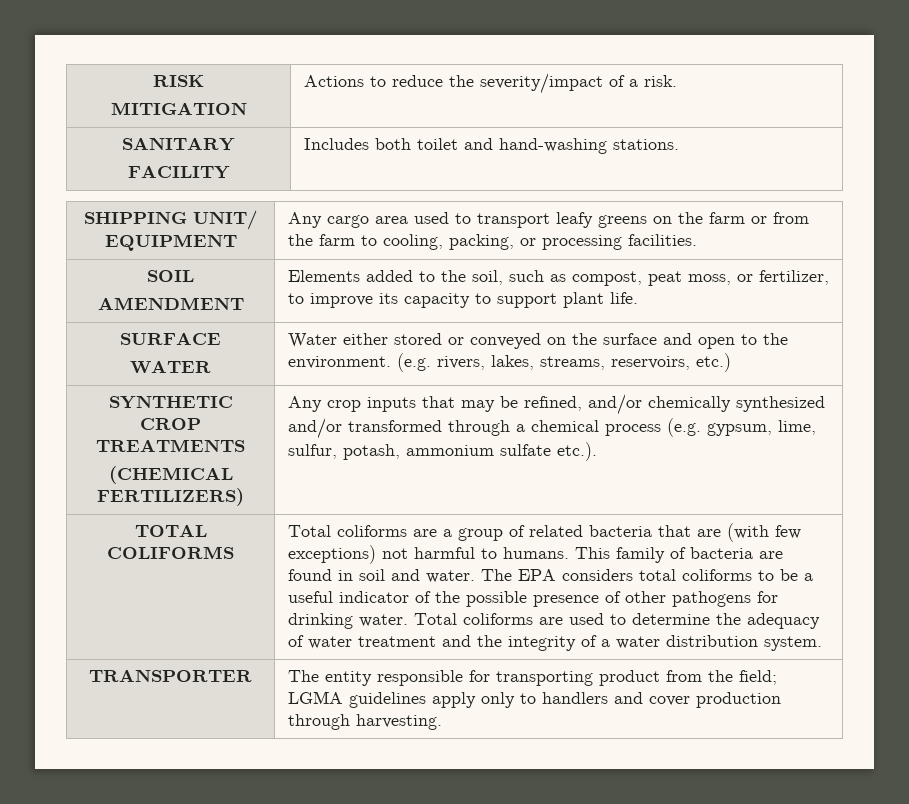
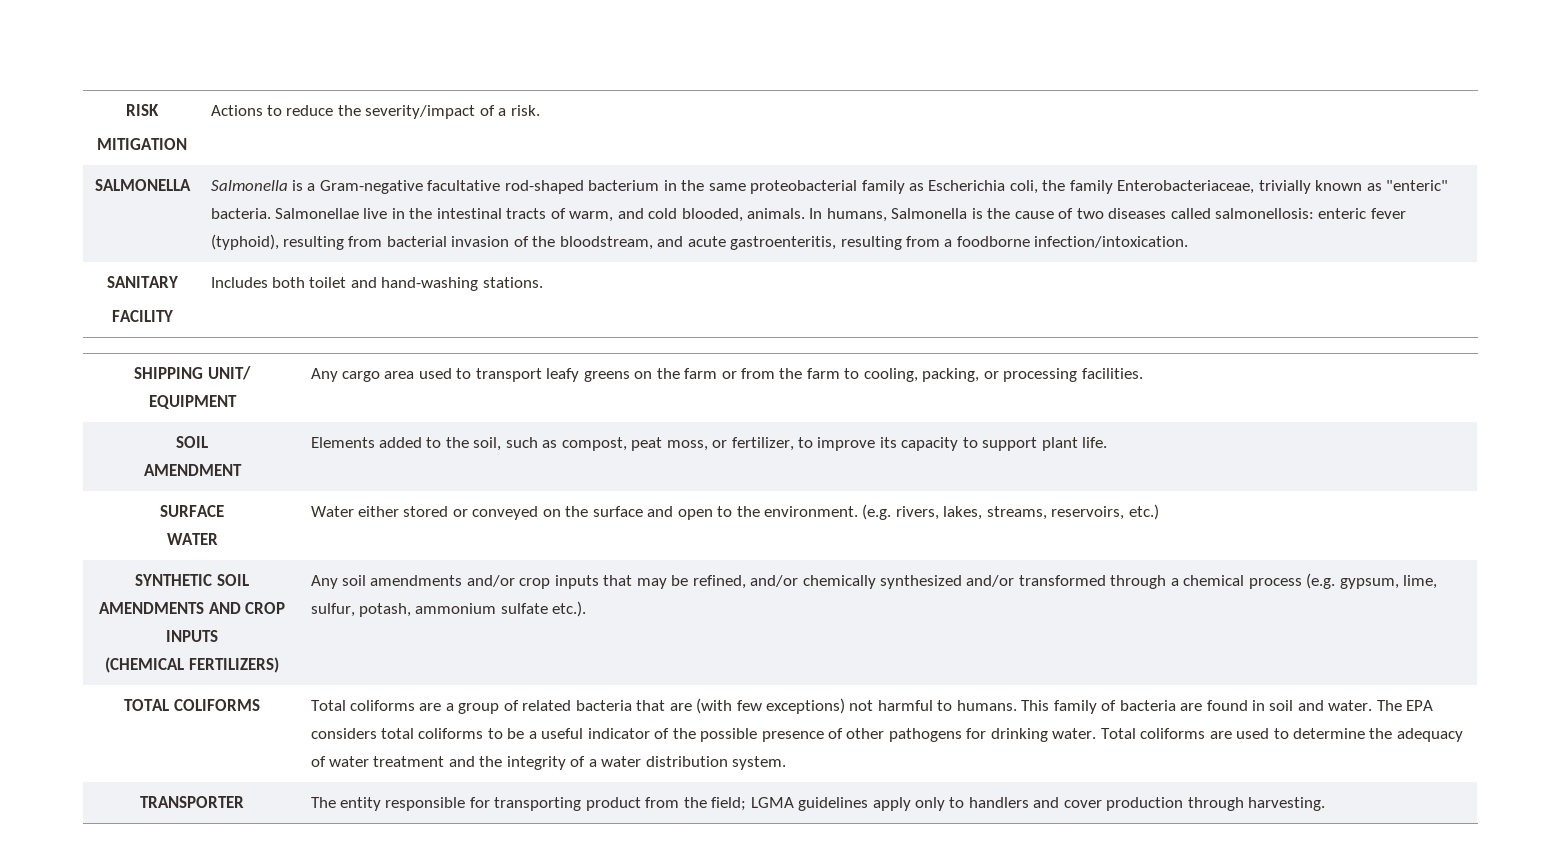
(677, 81) none -> [94,179,191,191] [210,180,1449,194] [210,208,1406,222] [210,234,1189,250] // SALMONELLA | Salmonella is a Gram-negative facultative rod-shaped bacterium in the same proteobacterial family as Escherichia coli, the family Enterobacteriaceae, trivially known as "enteric" bacteria. Salmonellae live in the intestinal tracts of warm, and cold blooded, animals. In humans, Salmonella is the cause of two diseases called salmonellosis: enteric fever (typhoid), resulting from bacterial invasion of the bloodstream, and acute gastroenteritis, resulting from a foodborne infection/intoxication.
[140,418,201,430] [96,439,245,452] CROP TREATMENTS -> [216,574,249,586] [99,602,285,614] [166,630,218,642] SOIL AMENDMENTS AND CROP INPUTS
(322, 404) none -> [341,575,515,587] soil amendments and/or

